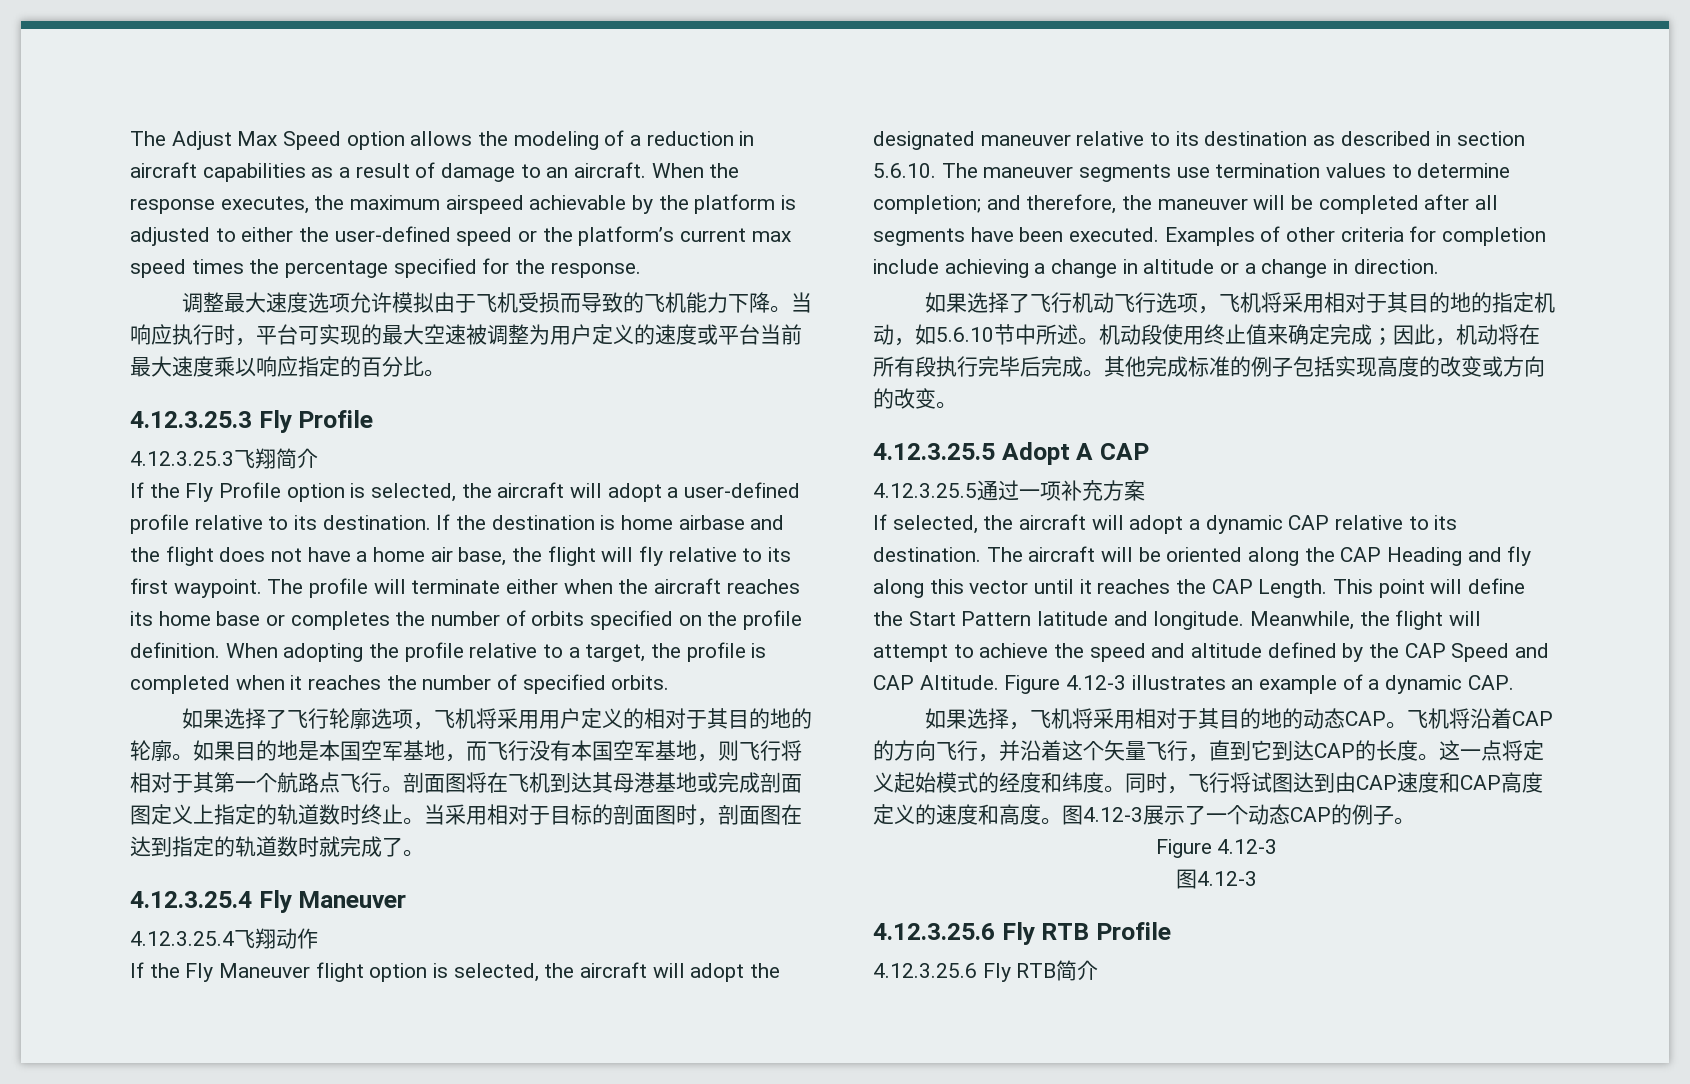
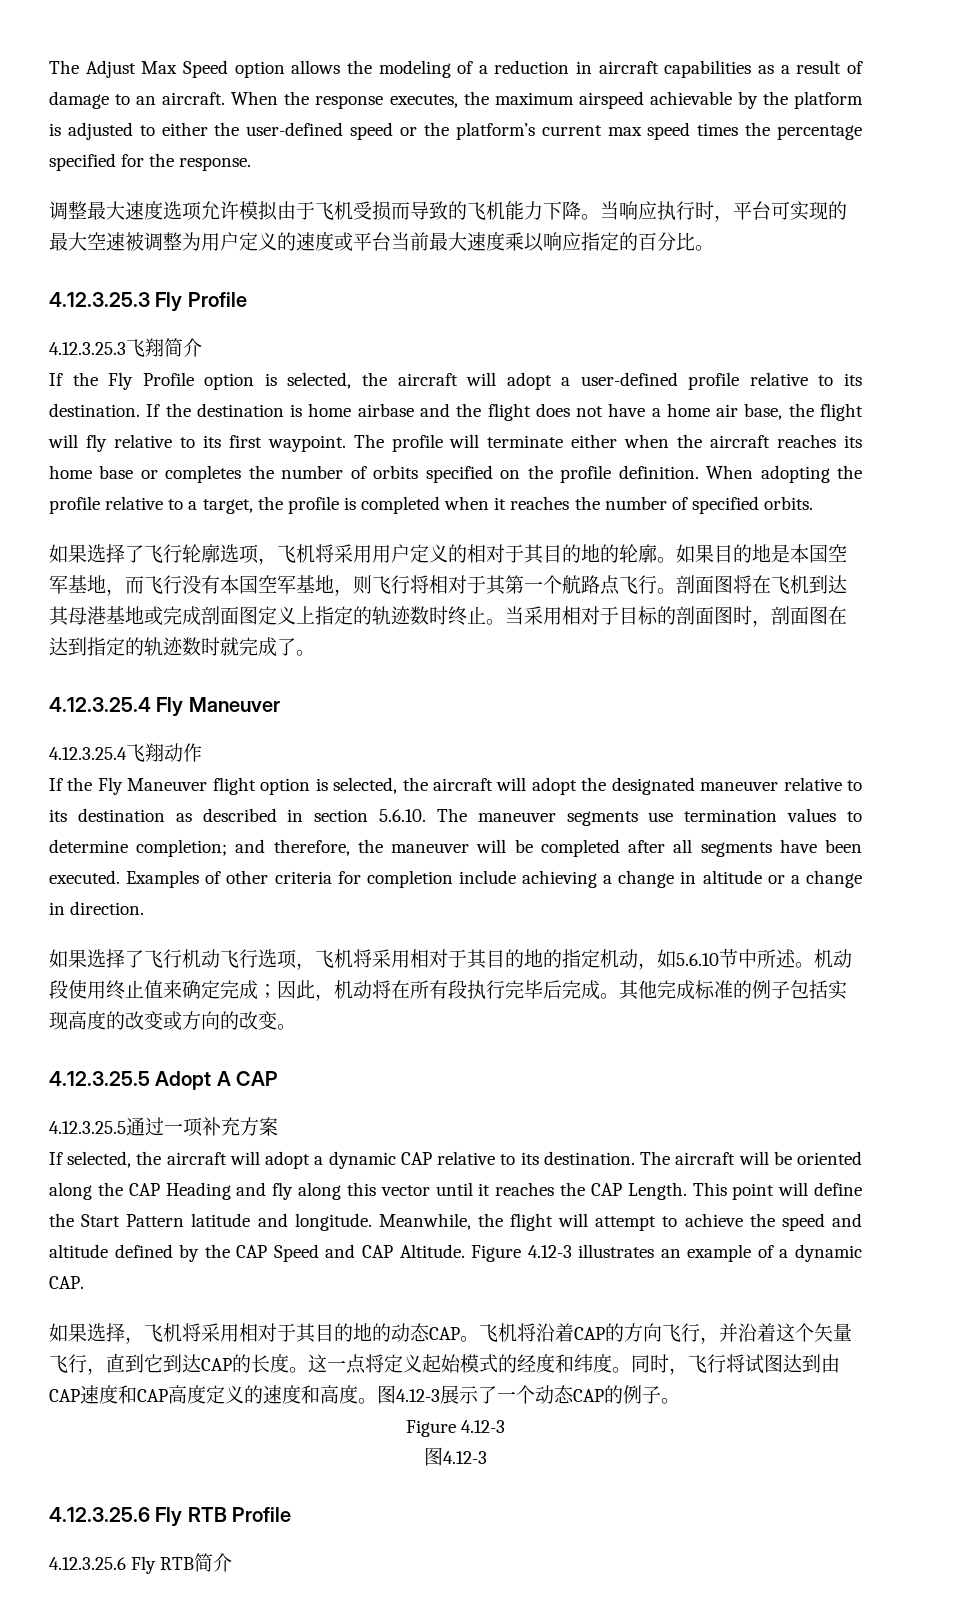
[298,804,319,825] 道 -> [391,606,411,625] 迹
[256,836,277,857] 道 -> [163,637,183,656] 迹

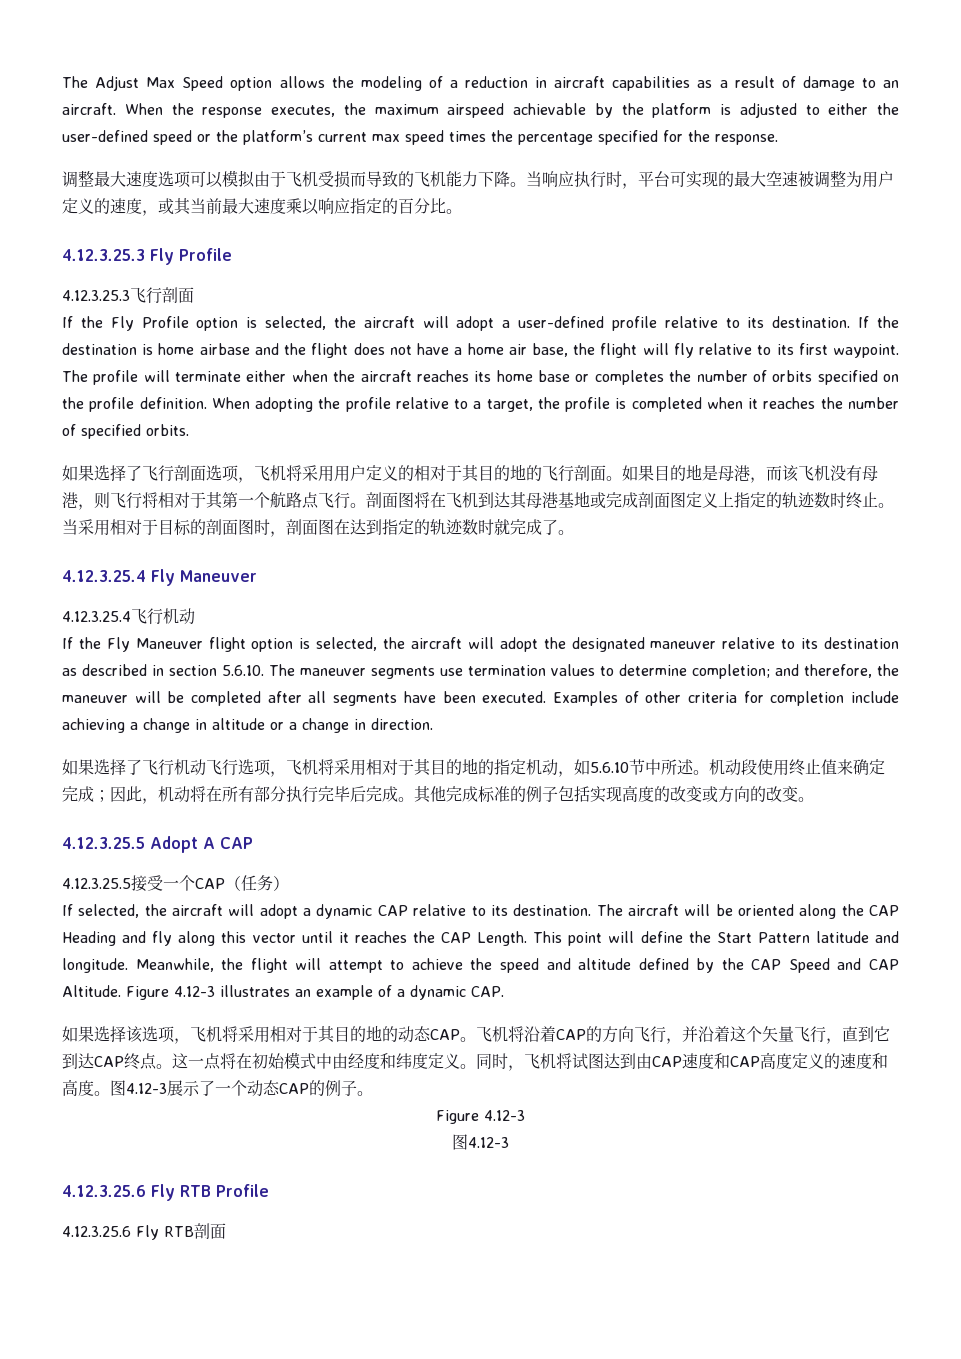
[201,201,239,220] 允许 -> [190,171,223,188] 可以
[334,232,391,252] 或平台 -> [142,198,191,216] ，或其
[145,338,202,357] 翔简介 -> [146,287,194,304] 行剖面
[182,544,220,563] 轮廓 -> [174,465,206,481] 剖面
[619,544,657,563] 轮廓 -> [542,465,606,482] 飞行剖面
[790,544,847,563] [49,575,334,596] 本国空军基地，而飞行没有本国空军基地 -> [718,465,878,483] [62,492,78,509] 母港，而该飞机没有母港
[145,743,202,762] 翔动作 -> [147,608,195,625] 行机动
[448,980,467,999] 段 -> [254,786,286,802] 部分
[126,1117,278,1137] 通过一项补充方案 -> [131,875,289,892] 接受一个CAP（任务）
(125, 1332) none -> [126,1026,175,1043] 该选项
[232,1354,289,1373] 的长度 -> [124,1053,157,1070] 终点
[384,1354,517,1373] 定义起始模式的 -> [236,1052,348,1069] 在初始模式中由
(612, 1363) none -> [428,1053,460,1069] 定义
[707,1354,726,1373] 行 -> [540,1053,556,1069] 机
[194,1553,233,1572] 简介 -> [194,1223,226,1239] 剖面

